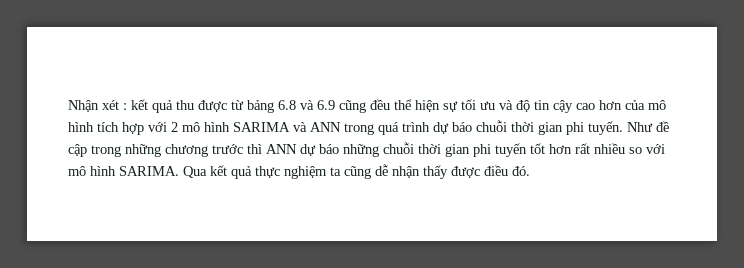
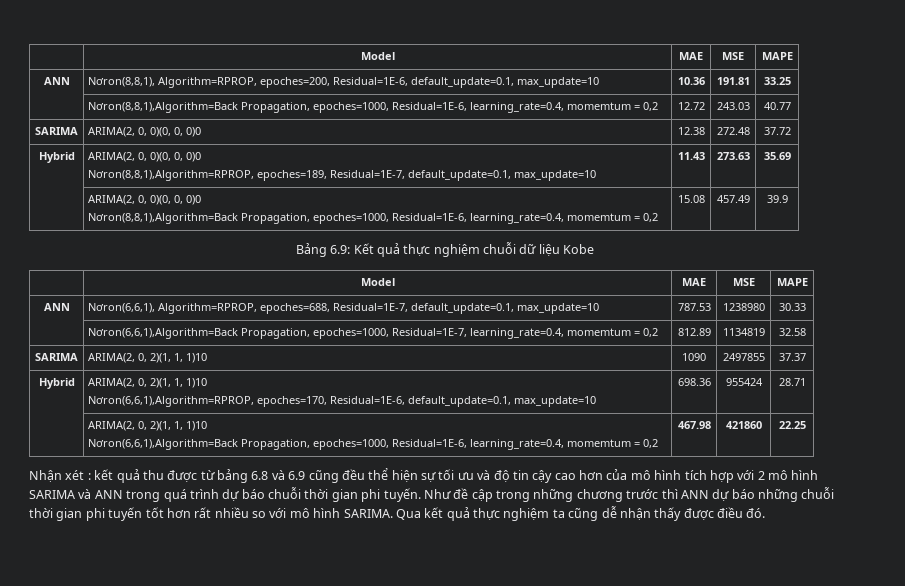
(68, 106) none -> [360,52,395,60] [679,52,703,60] [722,52,744,60] [761,52,793,60] [43,77,70,85] [88,77,600,88] [677,77,705,85] [716,77,750,85] [763,77,791,85] [88,102,659,113] [677,102,705,110] [716,102,750,110] [763,102,791,110] [35,127,78,135] [88,127,202,137] [677,127,705,135] [716,127,750,135] [763,127,791,135] [38,152,75,163] [88,152,202,162] [88,170,597,181] [677,152,705,160] [716,152,750,160] [763,152,791,160] [88,195,202,205] [88,213,659,224] [677,195,705,203] [716,195,750,203] [766,195,788,203] [295,242,595,257] [360,278,395,286] [682,278,706,286] [732,278,755,286] [776,278,808,286] [43,303,70,311] [88,303,600,314] [677,303,711,311] [722,303,765,311] [778,303,806,311] [88,328,659,339] [677,328,711,336] [722,328,765,336] [778,328,806,336] [35,353,78,361] [88,353,208,363] [682,353,706,361] [722,353,765,361] [778,353,806,361] [38,378,75,389] [88,378,208,388] [88,396,597,407] [677,378,711,386] [725,378,763,386] [778,378,806,386] [88,421,208,431] [88,439,659,450] [677,421,711,429] [725,421,762,429] [778,421,806,429] | Model | MAE | MSE | MAPE // ANN | Nơron(8,8,1), Algorithm=RPROP, epoches=200, Residual=1E-6, default_update=0.1, max_update=10 | 10.36 | 191.81 | 33.25 // | Nơron(8,8,1),Algorithm=Back Propagation, epoches=1000, Residual=1E-6, learning_rate=0.4, momemtum = 0,2 | 12.72 | 243.03 | 40.77 // SARIMA | ARIMA(2, 0, 0)(0, 0, 0)0 | 12.38 | 272.48 | 37.72 // Hybrid | ARIMA(2, 0, 0)(0, 0, 0)0 // Nơron(8,8,1),Algorithm=RPROP, epoches=189, Residual=1E-7, default_update=0.1, max_update=10 | 11.43 | 273.63 | 35.69 // | ARIMA(2, 0, 0)(0, 0, 0)0 // Nơron(8,8,1),Algorithm=Back Propagation, epoches=1000, Residual=1E-6, learning_rate=0.4, momemtum = 0,2 | 15.08 | 457.49 | 39.9 // Bảng 6.9: Kết quả thực nghiệm chuỗi dữ liệu Kobe // | Model | MAE | MSE | MAPE // ANN | Nơron(6,6,1), Algorithm=RPROP, epoches=688, Residual=1E-7, default_update=0.1, max_update=10 | 787.53 | 1238980 | 30.33 // | Nơron(6,6,1),Algorithm=Back Propagation, epoches=1000, Residual=1E-7, learning_rate=0.4, momemtum = 0,2 | 812.89 | 1134819 | 32.58 // SARIMA | ARIMA(2, 0, 2)(1, 1, 1)10 | 1090 | 2497855 | 37.37 // Hybrid | ARIMA(2, 0, 2)(1, 1, 1)10 // Nơron(6,6,1),Algorithm=RPROP, epoches=170, Residual=1E-6, default_update=0.1, max_update=10 | 698.36 | 955424 | 28.71 // | ARIMA(2, 0, 2)(1, 1, 1)10 // Nơron(6,6,1),Algorithm=Back Propagation, epoches=1000, Residual=1E-6, learning_rate=0.4, momemtum = 0,2 | 467.98 | 421860 | 22.25 //

